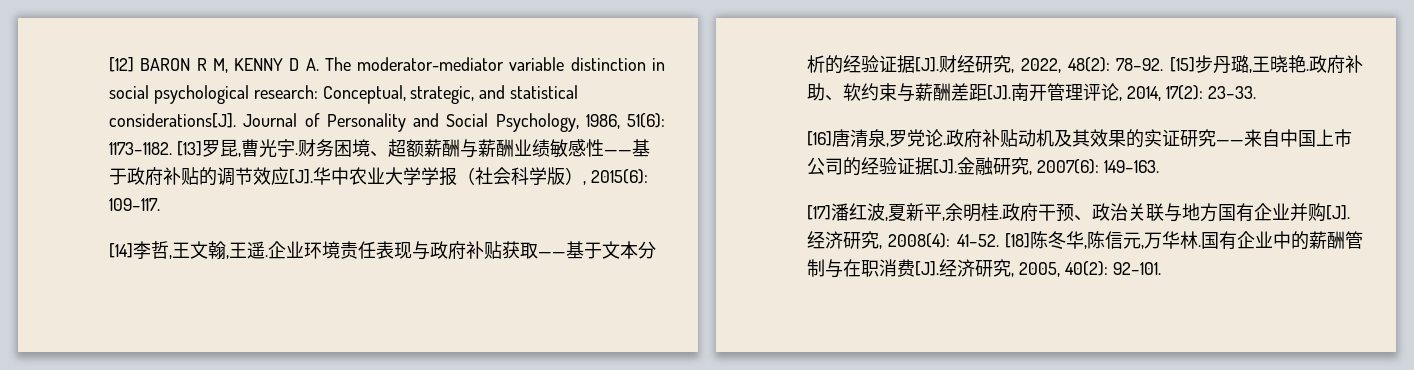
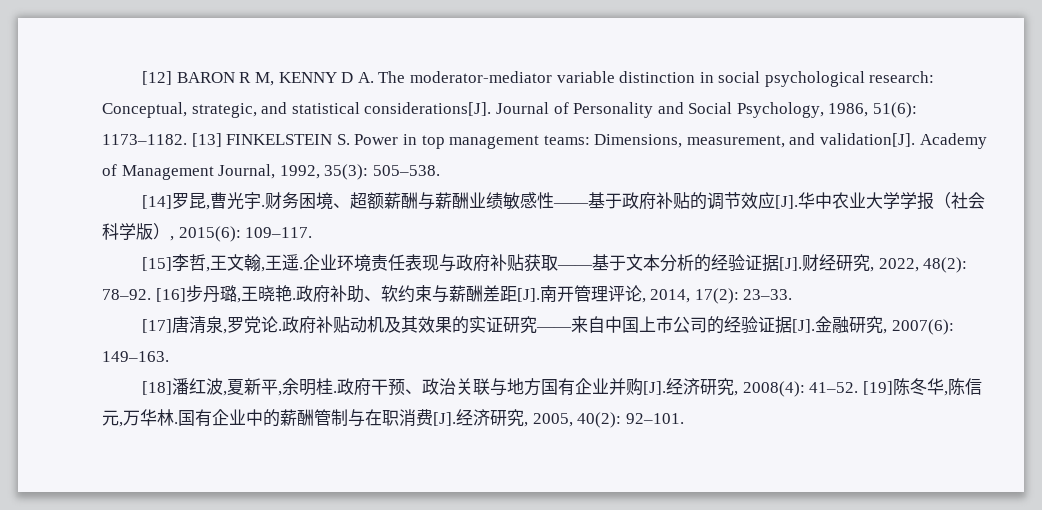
(202, 148) none -> [226,133,987,149] [102,164,440,180] [142,195,173,209] FINKELSTEIN S. Power in top management teams: Dimensions, measurement, and validation[J]. Academy of Management Journal, 1992, 35(3): 505–538. // [14]
[109,243,133,258] [14] -> [142,257,173,271] [15]
[1170,57,1195,72] [15] -> [155,288,186,302] [16]
[807,131,832,146] [16] -> [142,319,173,333] [17]
[807,205,831,220] [17] -> [142,381,173,395] [18]
[1005,233,1030,248] [18] -> [862,381,893,395] [19]

